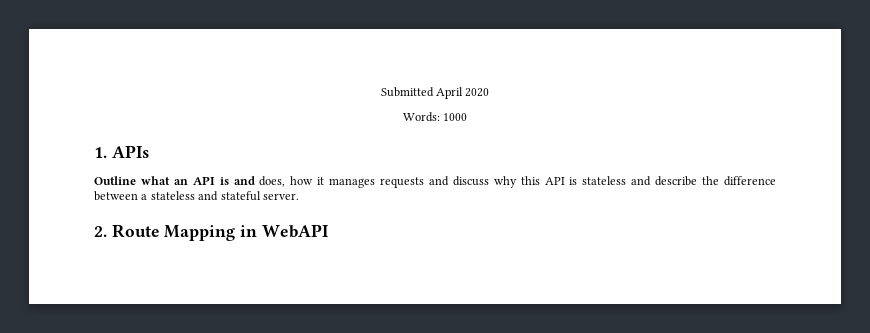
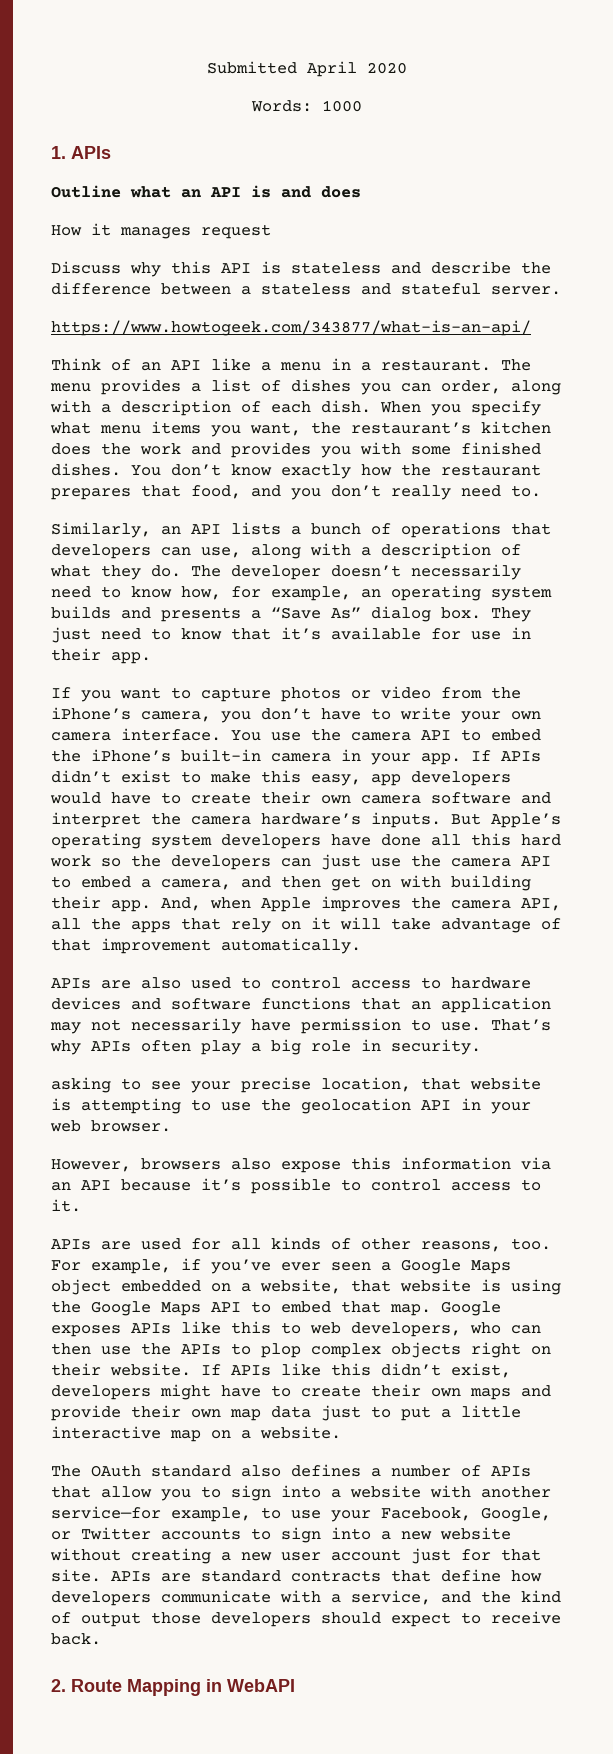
[259,176,489,188] does, how it manages requests and discuss -> [321,186,361,198] [51,223,271,239] [51,261,121,274] does // How it manages request // Discuss
(299, 196) none -> [51,320,531,336] [51,358,531,371] [50,379,561,395] [50,400,541,416] [50,421,551,437] [51,442,541,458] [51,463,541,479] [51,485,541,500] [51,522,551,538] [51,543,521,559] [50,564,521,580] [51,585,552,601] [51,606,531,622] [51,627,531,643] [51,648,151,664] [51,686,521,702] [51,707,541,723] [51,728,541,741] [51,749,541,765] [51,770,511,786] [50,791,551,804] [51,812,561,828] [51,833,561,849] [50,854,551,870] [51,875,531,891] [51,896,561,912] [51,917,561,933] [51,938,361,954] [51,977,531,989] [51,997,551,1013] [50,1018,551,1034] [50,1039,481,1055] [51,1077,541,1093] [51,1098,531,1114] [50,1120,171,1132] [51,1157,551,1173] [51,1178,541,1194] [51,1199,81,1212] [51,1237,551,1252] [51,1258,511,1274] [51,1279,561,1295] [51,1301,501,1316] [51,1321,541,1337] [51,1342,551,1358] [51,1363,511,1378] [51,1384,551,1400] [51,1405,521,1421] [51,1426,341,1442] [51,1464,531,1477] [51,1485,551,1501] [51,1506,551,1522] [51,1527,511,1543] [50,1548,541,1564] [51,1569,542,1582] [51,1590,561,1606] [51,1611,561,1627] [51,1633,101,1645] // https://www.howtogeek.com/343877/what-is-an-api/ // Think of an API like a menu in a restaurant. The menu provides a list of dishes you can order, along with a description of each dish. When you specify what menu items you want, the restaurant’s kitchen does the work and provides you with some finished dishes. You don’t know exactly how the restaurant prepares that food, and you don’t really need to. // Similarly, an API lists a bunch of operations that developers can use, along with a description of what they do. The developer doesn’t necessarily need to know how, for example, an operating system builds and presents a “Save As” dialog box. They just need to know that it’s available for use in their app. // If you want to capture photos or video from the iPhone’s camera, you don’t have to write your own camera interface. You use the camera API to embed the iPhone’s built-in camera in your app. If APIs didn’t exist to make this easy, app developers would have to create their own camera software and interpret the camera hardware’s inputs. But Apple’s operating system developers have done all this hard work so the developers can just use the camera API to embed a camera, and then get on with building their app. And, when Apple improves the camera API, all the apps that rely on it will take advantage of that improvement automatically. // APIs are also used to control access to hardware devices and software functions that an application may not necessarily have permission to use. That’s why APIs often play a big role in security. // asking to see your precise location, that website is attempting to use the geolocation API in your web browser. // However, browsers also expose this information via an API because it’s possible to control access to it. // APIs are used for all kinds of other reasons, too. For example, if you’ve ever seen a Google Maps object embedded on a website, that website is using the Google Maps API to embed that map. Google exposes APIs like this to web developers, who can then use the APIs to plop complex objects right on their website. If APIs like this didn’t exist, developers might have to create their own maps and provide their own map data just to put a little interactive map on a website. // The OAuth standard also defines a number of APIs that allow you to sign into a website with another service—for example, to use your Facebook, Google, or Twitter accounts to sign into a new website without creating a new user account just for that site. APIs are standard contracts that define how developers communicate with a service, and the kind of output those developers should expect to receive back.

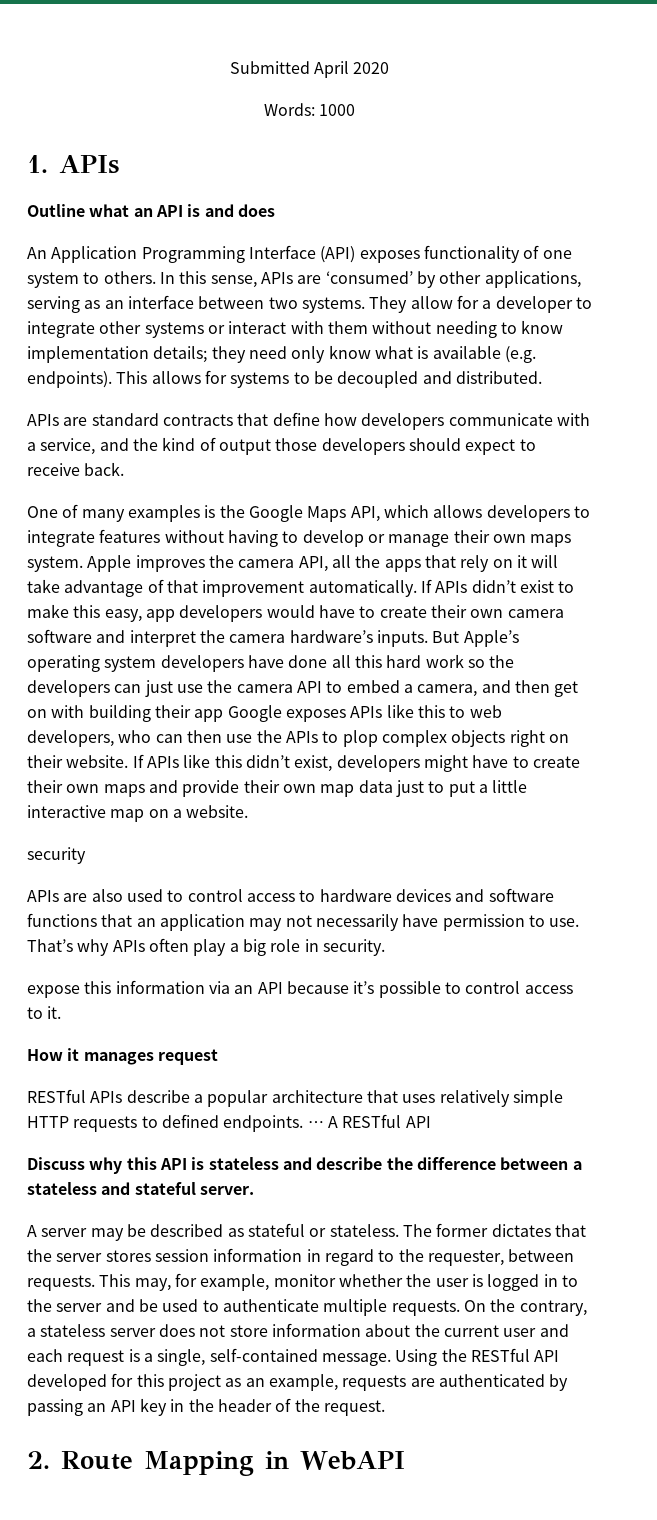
[51,223,271,239] [51,261,551,277] [51,282,561,295] [51,320,531,336] [51,358,531,371] [50,379,561,395] [50,400,541,416] [50,421,551,437] [51,442,541,458] [51,463,541,479] [51,485,541,500] [51,522,551,538] [51,543,521,559] [50,564,521,580] [51,585,552,601] [51,606,531,622] [51,627,531,643] [51,648,151,664] [51,686,521,702] [51,707,541,723] [51,728,541,741] [51,749,461,765] How it manages request // Discuss why this API is stateless and describe the difference between a stateless and stateful server. // https://www.howtogeek.com/343877/what-is-an-api/ // Think of an API like a menu in a restaurant. The menu provides a list of dishes you can order, along with a description of each dish. When you specify what menu items you want, the restaurant’s kitchen does the work and provides you with some finished dishes. You don’t know exactly how the restaurant prepares that food, and you don’t really need to. // Similarly, an API lists a bunch of operations that developers can use, along with a description of what they do. The developer doesn’t necessarily need to know how, for example, an operating system builds and presents a “Save As” dialog box. They just need to know that it’s available for use in their app. // If you want to capture photos or video from the iPhone’s camera, you don’t have to write your own camera interface. You use the camera API to embed the iPhone’s built-in camera in your app. -> [27,245,572,263] [27,271,581,288] [27,295,592,313] [27,320,564,338] [27,345,536,363] [27,370,542,388] [27,412,590,430] [27,437,536,455] [27,462,125,476] [27,504,590,522] [27,529,572,547] [27,555,559,572] [27,579,417,597] An Application Programming Interface (API) exposes functionality of one system to others. In this sense, APIs are ‘consumed’ by other applications, serving as an interface between two systems. They allow for a developer to integrate other systems or interact with them without needing to know implementation details; they need only know what is available (e.g. endpoints). This allows for systems to be decoupled and distributed. // APIs are standard contracts that define how developers communicate with a service, and the kind of output those developers should expect to receive back. // One of many examples is the Google Maps API, which allows developers to integrate features without having to develop or manage their own maps system. Apple improves the camera API, all the apps that rely on it will take advantage of that improvement automatically.
[111,896,561,912] [51,917,561,933] [51,938,361,954] [51,977,531,989] [51,997,551,1013] [50,1018,551,1034] [50,1039,481,1055] [51,1077,541,1093] [51,1098,531,1114] [50,1120,171,1132] [51,1157,551,1173] [51,1178,541,1194] [51,1199,81,1212] [51,1237,551,1252] [51,1258,511,1274] [51,1279,561,1295] [51,1301,431,1316] app. And, when Apple improves the camera API, all the apps that rely on it will take advantage of that improvement automatically. // APIs are also used to control access to hardware devices and software functions that an application may not necessarily have permission to use. That’s why APIs often play a big role in security. // asking to see your precise location, that website is attempting to use the geolocation API in your web browser. // However, browsers also expose this information via an API because it’s possible to control access to it. // APIs are used for all kinds of other reasons, too. For example, if you’ve ever seen a Google Maps object embedded on a website, that website is using the Google Maps API to embed that map. -> [194,709,224,722] app
[51,1464,531,1477] [51,1485,551,1501] [51,1506,551,1522] [51,1527,511,1543] [50,1548,541,1564] [51,1569,542,1582] [51,1590,561,1606] [51,1611,561,1627] [51,1633,101,1645] The OAuth standard also defines a number of APIs that allow you to sign into a website with another service—for example, to use your Facebook, Google, or Twitter accounts to sign into a new website without creating a new user account just for that site. APIs are standard contracts that define how developers communicate with a service, and the kind of output those developers should expect to receive back. -> [27,847,86,864] [27,888,554,902] [27,913,580,931] [27,938,385,956] [27,980,573,998] [27,1006,62,1019] [27,1048,218,1065] [27,1089,563,1107] [27,1114,431,1132] [27,1157,582,1174] [27,1182,254,1195] [27,1223,586,1241] [27,1248,575,1266] [27,1273,578,1291] [27,1299,587,1316] [27,1323,569,1337] [27,1348,560,1366] [27,1373,569,1391] [27,1398,385,1416] security // APIs are also used to control access to hardware devices and software functions that an application may not necessarily have permission to use. That’s why APIs often play a big role in security. // expose this information via an API because it’s possible to control access to it. // How it manages request // RESTful APIs describe a popular architecture that uses relatively simple HTTP requests to defined endpoints. … A RESTful API // Discuss why this API is stateless and describe the difference between a stateless and stateful server. // A server may be described as stateful or stateless. The former dictates that the server stores session information in regard to the requester, between requests. This may, for example, monitor whether the user is logged in to the server and be used to authenticate multiple requests. On the contrary, a stateless server does not store information about the current user and each request is a single, self-contained message. Using the RESTful API developed for this project as an example, requests are authenticated by passing an API key in the header of the request.

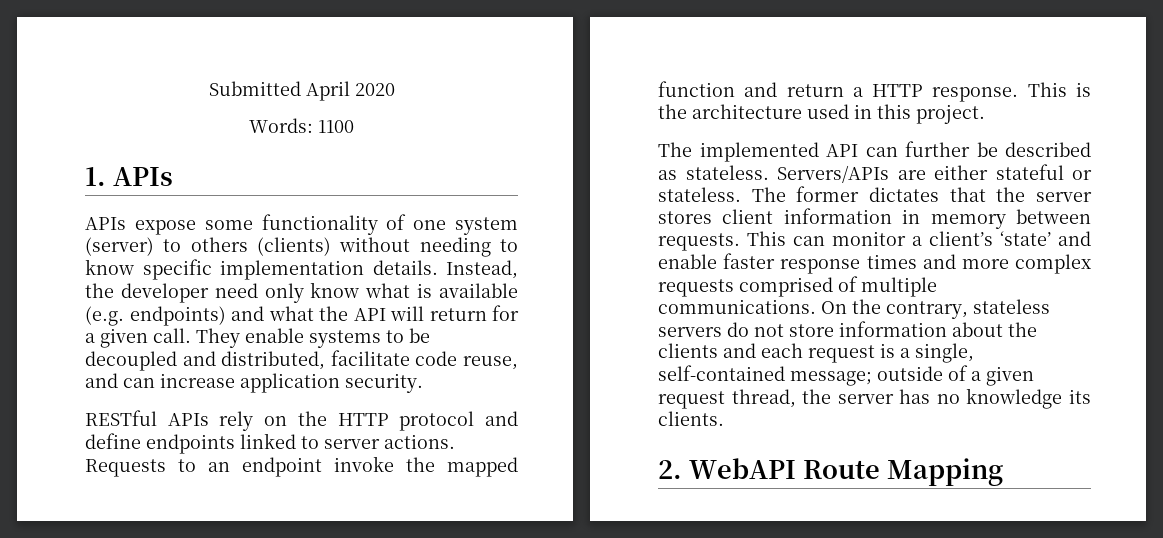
[319,104,356,116] 1000 -> [318,120,354,133] 1100
[27,204,275,217] [27,245,572,263] [27,271,581,288] [27,295,592,313] [27,320,564,338] [27,346,246,363] Outline what an API is and does // An Application Programming Interface (API) exposes functionality of one system to others. In this sense, APIs are ‘consumed’ by other applications, serving as an interface between two systems. They allow for a developer to integrate other systems or interact with them without needing to know implementation details; they -> [85,214,518,235] [85,237,518,257] [85,259,518,280] [85,283,209,303] APIs expose some functionality of one system (server) to others (clients) without needing to know specific implementation details. Instead, the developer
[27,370,227,388] endpoints). This allows for -> [129,305,519,326] [85,328,304,348] endpoints) and what the API will return for a given call. They enable
[455,371,542,384] [27,412,590,430] [27,437,536,455] [27,462,125,476] [27,504,590,522] [27,529,572,547] [27,555,559,572] [27,579,575,597] [27,604,564,622] [27,629,519,647] [27,654,515,672] [27,680,579,697] [27,704,502,722] [27,730,569,747] [27,754,580,772] [27,780,528,797] [27,805,249,822] [27,847,86,864] [27,888,554,902] [27,913,580,931] [27,938,385,956] [27,980,573,998] [27,1006,62,1019] [27,1048,218,1065] [27,1089,563,1107] [27,1114,431,1132] [27,1157,582,1174] [27,1182,254,1195] [27,1224,244,1241] distributed. // APIs are standard contracts that define how developers communicate with a service, and the kind of output those developers should expect to receive back. // One of many examples is the Google Maps API, which allows developers to integrate features without having to develop or manage their own maps system. Apple improves the camera API, all the apps that rely on it will take advantage of that improvement automatically. If APIs didn’t exist to make this easy, app developers would have to create their own camera software and interpret the camera hardware’s inputs. But Apple’s operating system developers have done all this hard work so the developers can just use the camera API to embed a camera, and then get on with building their app Google exposes APIs like this to web developers, who can then use the APIs to plop complex objects right on their website. If APIs like this didn’t exist, developers might have to create their own maps and provide their own map data just to put a little interactive map on a website. // security // APIs are also used to control access to hardware devices and software functions that an application may not necessarily have permission to use. That’s why APIs often play a big role in security. // expose this information via an API because it’s possible to control access to it. // How it manages request // RESTful APIs describe a popular architecture that uses relatively simple HTTP requests to defined endpoints. … A RESTful API // Discuss why this API is stateless and describe the difference between a stateless and stateful server. // A server may be described as -> [221,350,518,370] [85,373,423,393] [85,410,518,431] [85,433,455,454] [85,456,518,477] [658,81,1091,102] [658,104,985,124] [658,141,1091,162] [658,165,988,183] distributed, facilitate code reuse, and can increase application security. // RESTful APIs rely on the HTTP protocol and define endpoints linked to server actions. Requests to an endpoint invoke the mapped function and return a HTTP response. This is the architecture used in this project. // The implemented API can further be described as stateless. Servers/APIs are either
[154,1249,209,1262] session -> [722,209,774,224] client
[324,1249,575,1266] [27,1273,578,1291] [27,1299,587,1316] [27,1324,195,1337] regard to the requester, between requests. This may, for example, monitor whether the user is logged in to the server and be used to authenticate multiple requests. On the contrary, a stateless server does -> [930,209,1091,229] [658,231,1091,251] [658,253,1091,274] [658,276,937,297] [658,299,1050,319] [658,322,749,337] memory between requests. This can monitor a client’s ‘state’ and enable faster response times and more complex requests comprised of multiple communications. On the contrary, stateless servers do
[443,1325,537,1337] current user -> [658,343,718,358] clients
[321,1348,560,1366] [27,1373,569,1391] [27,1398,385,1416] message. Using the RESTful API developed for this project as an example, requests are authenticated by passing an API key in the header of the request. -> [790,365,1034,386] [658,388,1091,409] [658,411,724,426] message; outside of a given request thread, the server has no knowledge its clients.
(50, 1460) none -> [688,458,796,479] WebAPI
[265,1451,405,1470] in WebAPI -> (1003, 472) none

